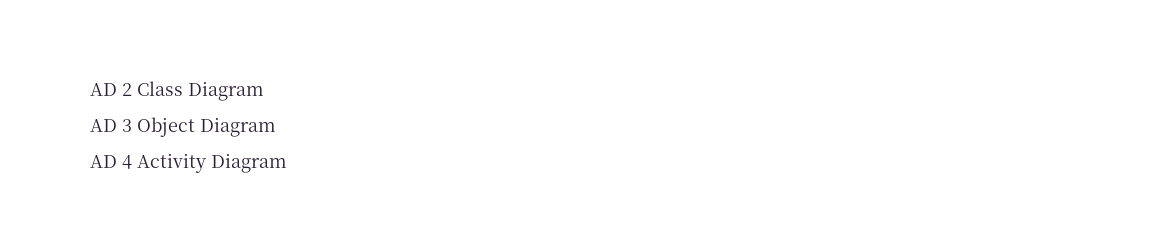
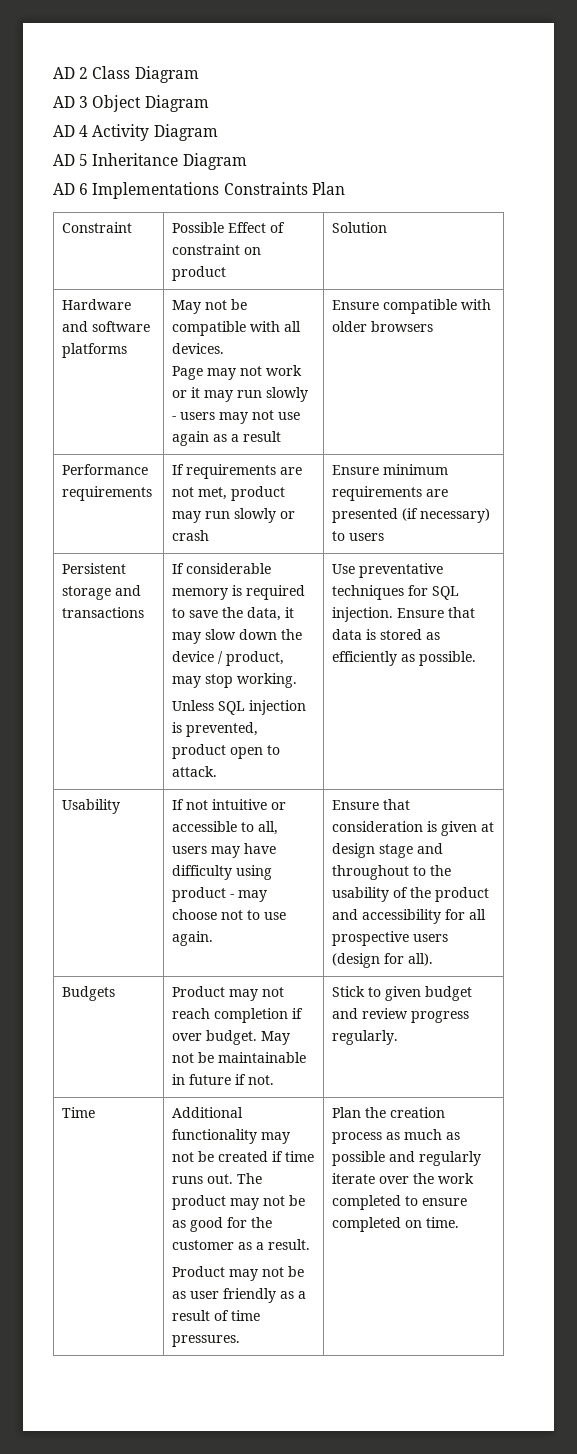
(287, 163) none -> [53,153,247,170] [53,182,345,199] [61,222,132,233] [171,222,285,233] [171,244,261,255] [171,266,226,281] [331,222,387,233] [61,299,131,310] [61,321,150,332] [61,343,127,358] [171,299,247,314] [171,321,301,336] [171,343,224,354] [171,365,302,380] [171,387,308,402] [171,410,300,424] [171,431,281,446] [331,299,491,314] [331,321,433,332] [61,464,148,475] [61,486,152,501] [171,464,302,479] [171,486,285,501] [171,508,295,523] [171,530,209,541] [331,464,448,475] [331,486,448,501] [331,508,490,523] [331,531,384,541] [61,563,126,574] [61,585,141,600] [61,607,144,618] [171,563,271,574] [171,585,305,600] [171,607,294,621] [171,629,302,644] [171,651,284,666] [171,673,297,688] [171,700,306,715] [171,722,258,737] [171,744,280,759] [171,766,217,777] [331,563,443,578] [331,585,459,600] [331,607,475,622] [331,629,440,640] [331,651,476,666] [61,799,120,814] [171,799,286,810] [171,821,278,835] [171,843,276,858] [171,865,272,880] [171,887,267,902] [171,909,286,920] [171,931,213,946] [331,799,410,810] [331,821,494,836] [331,843,443,858] [331,865,451,880] [331,887,489,902] [331,909,486,924] [331,931,448,946] [331,953,433,968] [61,986,115,1001] [171,986,284,1001] [171,1008,303,1023] [171,1030,290,1045] [171,1052,306,1063] [171,1074,274,1085] [331,986,472,1001] [331,1008,469,1023] [331,1030,398,1045] [61,1107,95,1118] [171,1107,243,1118] [171,1129,290,1144] [171,1151,314,1162] [171,1173,262,1184] [171,1195,305,1210] [171,1217,272,1232] [171,1239,310,1250] [171,1266,304,1281] [171,1288,306,1303] [171,1310,260,1321] [171,1335,240,1347] [331,1107,445,1118] [331,1129,460,1144] [331,1151,481,1166] [331,1173,474,1184] [331,1195,467,1210] [331,1217,459,1232] // AD 5 Inheritance Diagram // AD 6 Implementations Constraints Plan // Constraint | Possible Effect of constraint on product | Solution // Hardware and software platforms | May not be compatible with all devices. // Page may not work or it may run slowly - users may not use again as a result | Ensure compatible with older browsers // Performance requirements | If requirements are not met, product may run slowly or crash | Ensure minimum requirements are presented (if necessary) to users // Persistent storage and transactions | If considerable memory is required to save the data, it may slow down the device / product, may stop working. // Unless SQL injection is prevented, product open to attack. | Use preventative techniques for SQL injection. Ensure that data is stored as efficiently as possible. // Usability | If not intuitive or accessible to all, users may have difficulty using product - may choose not to use again. | Ensure that consideration is given at design stage and throughout to the usability of the product and accessibility for all prospective users (design for all). // Budgets | Product may not reach completion if over budget. May not be maintainable in future if not. | Stick to given budget and review progress regularly. // Time | Additional functionality may not be created if time runs out. The product may not be as good for the customer as a result. // Product may not be as user friendly as a result of time pressures. | Plan the creation process as much as possible and regularly iterate over the work completed to ensure completed on time.

